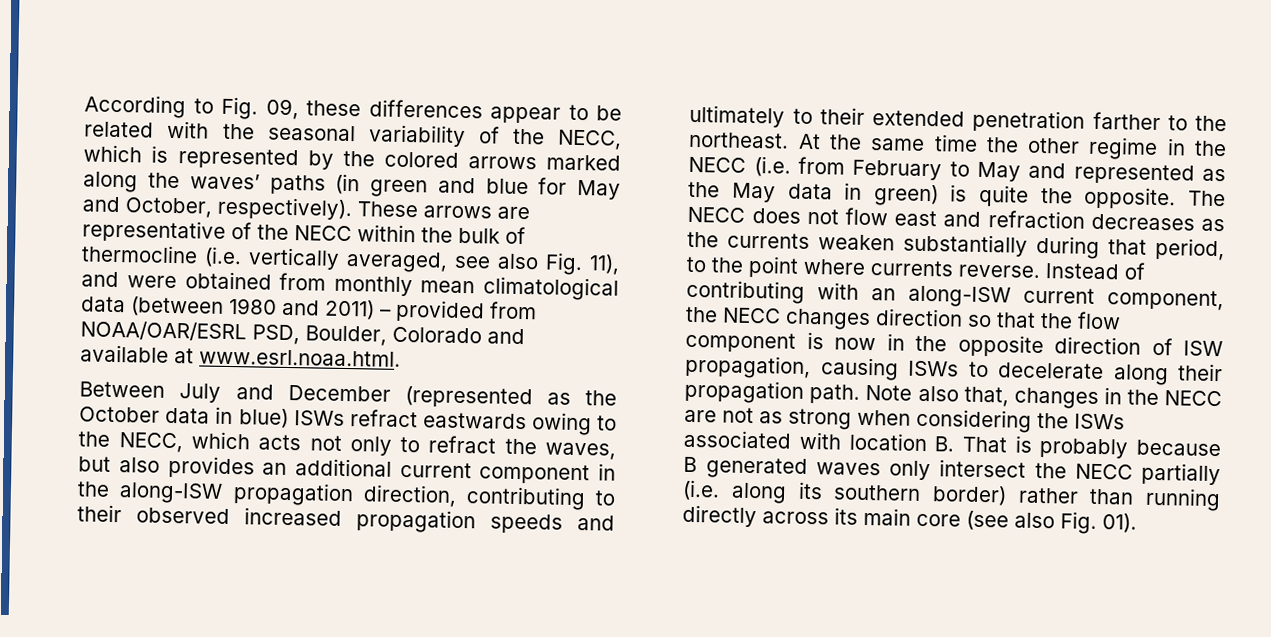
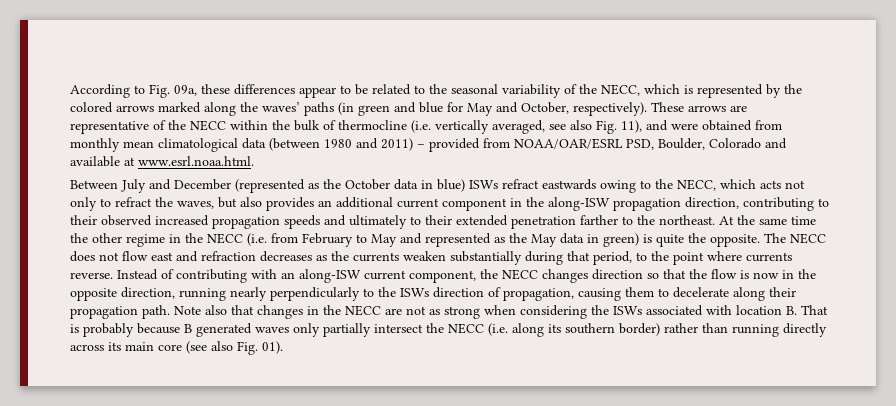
[265,98,299,120] 09, -> [173,85,197,96] 09a,
[167,120,210,139] with -> [413,85,425,94] to
[685,331,797,353] component -> (737, 274) none
(1044, 346) none -> [120,287,429,301] direction, running nearly perpendicularly to the ISWs
[1183,340,1223,357] ISW -> (501, 292) none
[908,360,960,377] ISWs -> [624,287,654,297] them
[963,386,1009,407] that, -> [230,305,254,315] that
(932, 470) none -> [322,323,371,337] partially
[1141,462,1221,486] partially -> (484, 328) none

